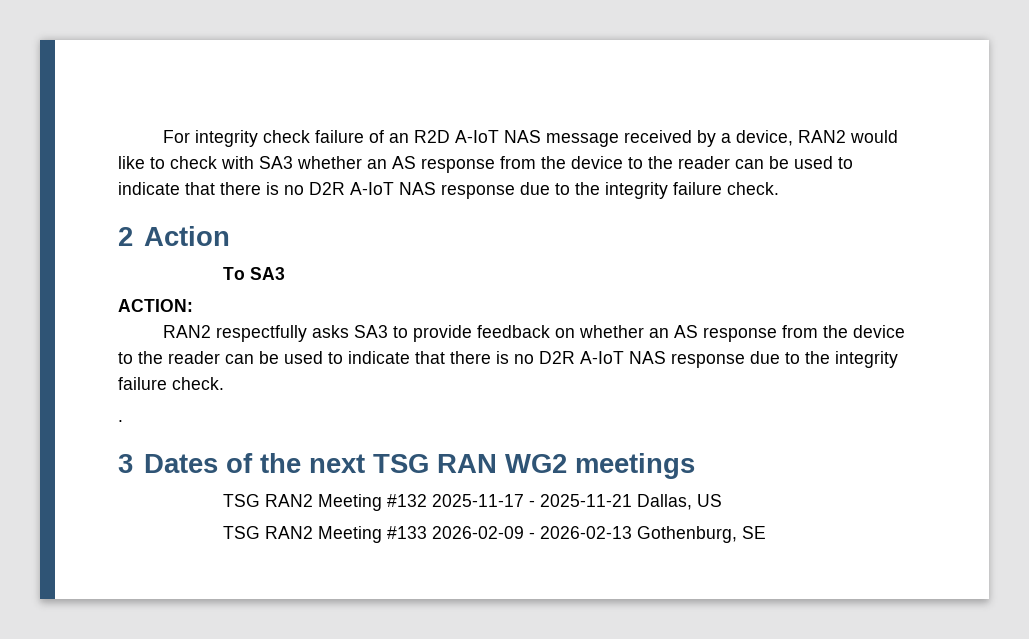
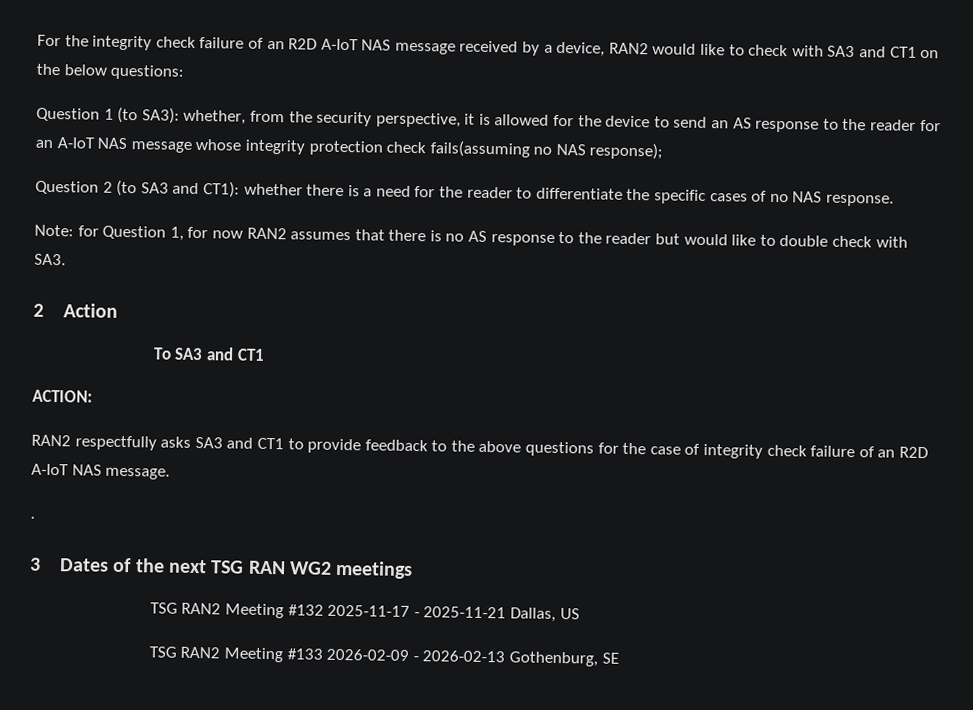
(190, 136) none -> [64,35,89,47] the
[297,156,853,173] [118,182,779,199] whether an AS response from the device to the reader can be used to indicate that there is no D2R A-IoT NAS response due to the integrity failure check. -> [858,46,940,59] [36,63,185,80] [36,106,941,133] [35,137,664,160] [35,179,894,207] [34,224,908,248] [34,253,66,266] and CT1 on the below questions: // Question 1 (to SA3): whether, from the security perspective, it is allowed for the device to send an AS response to the reader for an A-IoT NAS message whose integrity protection check fails(assuming no NAS response); // Question 2 (to SA3 and CT1): whether there is a need for the reader to differentiate the specific cases of no NAS response. // Note: for Question 1, for now RAN2 assumes that there is no AS response to the reader but would like to double check with SA3.
(285, 273) none -> [206,347,265,361] and CT1
(388, 331) none -> [226,437,284,450] and CT1
[554,325,905,342] [118,351,898,368] [118,377,224,390] on whether an AS response from the device to the reader can be used to indicate that there is no D2R A-IoT NAS response due to the integrity failure check. -> [431,440,928,459] [31,463,171,480] to the above questions for the case of integrity check failure of an R2D A-IoT NAS message.

